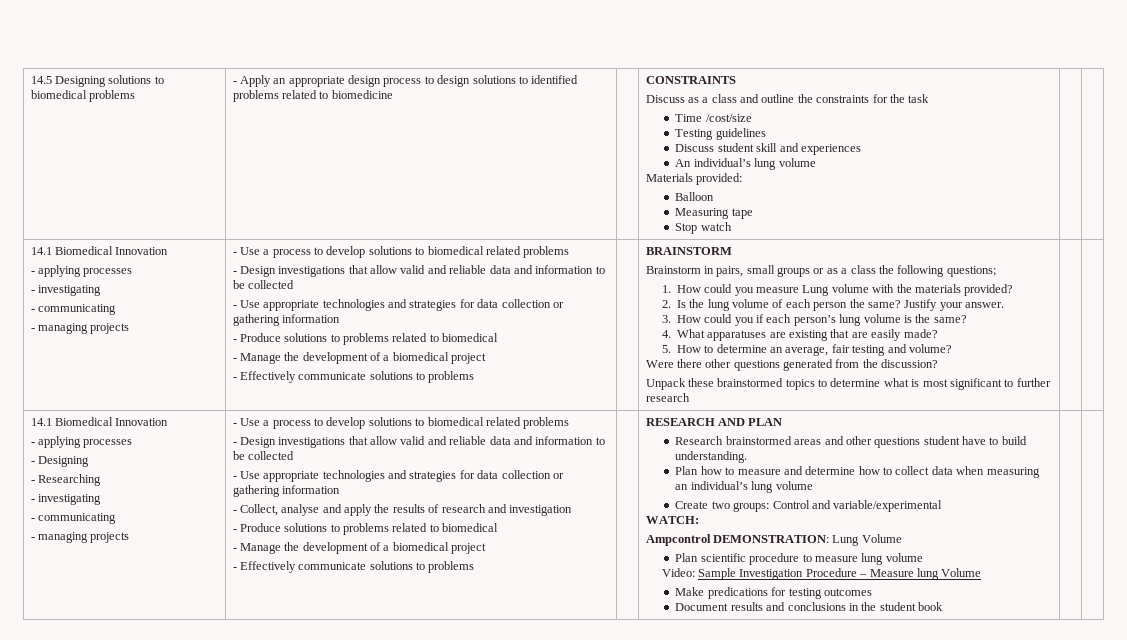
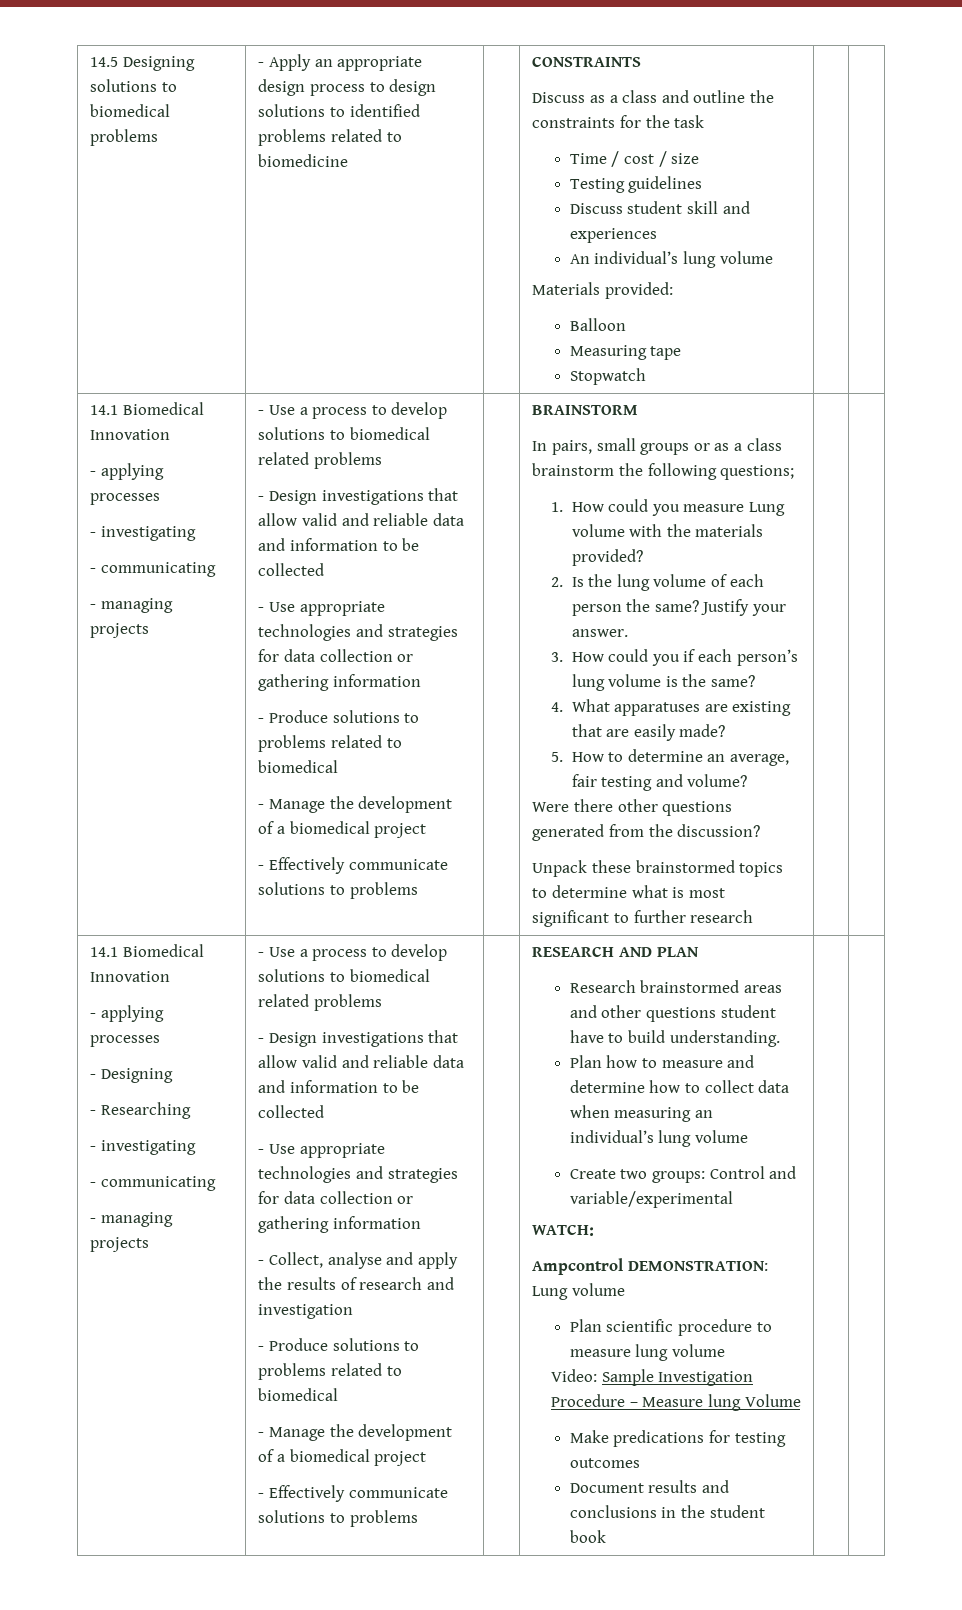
[705,114,752,122] /cost/size -> [611,151,700,167] / cost / size
[675,222,732,234] Stop watch -> [569,368,646,385] Stopwatch
[645,266,714,274] Brainstorm in -> [532,441,548,451] In
(876, 269) none -> [532,463,615,476] brainstorm
[861,534,902,543] Volume -> [572,1283,626,1296] volume

